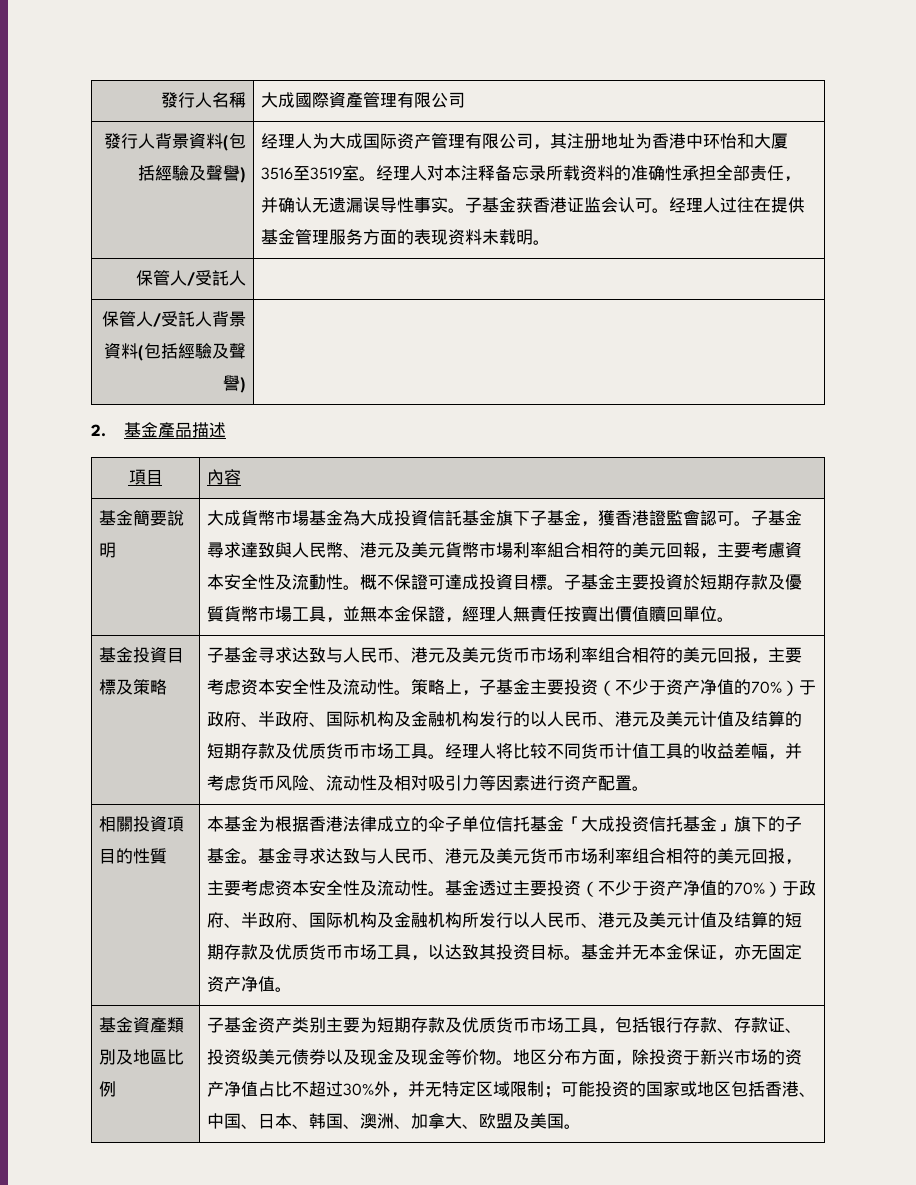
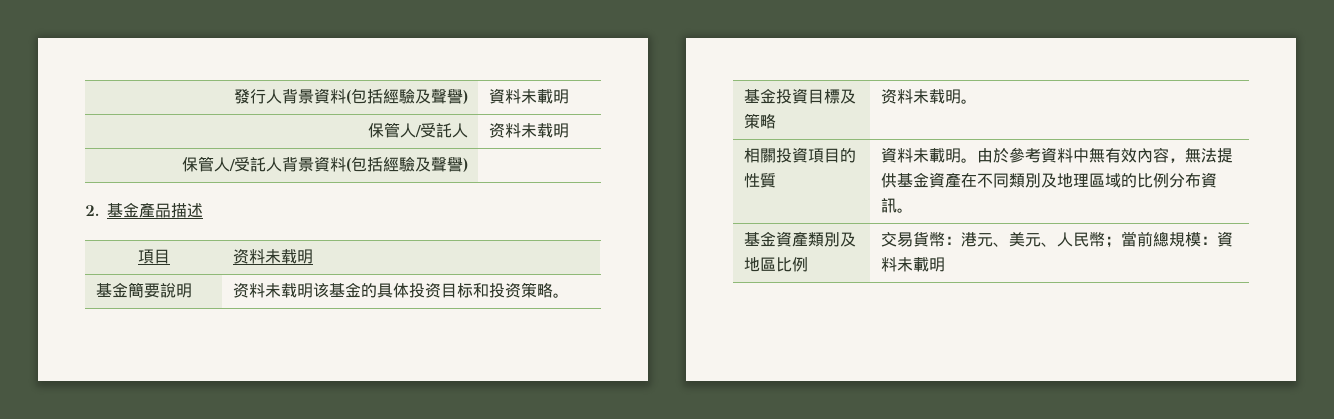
[161,92,247,108] [260,92,465,108] [104,133,247,151] [138,165,247,183] [260,133,788,150] [260,165,801,182] [260,197,805,213] [260,229,550,245] 發行人名稱 | 大成國際資產管理有限公司 // 發行人背景資料(包括經驗及聲譽) | 经理人为大成国际资产管理有限公司，其注册地址为香港中环怡和大厦3516至3519室。经理人对本注释备忘录所载资料的准确性承担全部责任，并确认无遗漏误导性事实。子基金获香港证监会认可。经理人过往在提供基金管理服务方面的表现资料未载明。 -> [233,88,468,104] [489,88,570,104] 發行人背景資料(包括經驗及聲譽) | 資料未載明
(247, 278) none -> [489,123,570,138] 资料未载明
[206,469,241,485] 內容 -> [233,249,314,264] 资料未载明
[206,509,802,527] [206,542,802,559] [206,574,802,590] [206,606,717,623] 大成貨幣市場基金為大成投資信託基金旗下子基金，獲香港證監會認可。子基金尋求達致與人民幣、港元及美元貨幣市場利率組合相符的美元回報，主要考慮資本安全性及流動性。概不保證可達成投資目標。子基金主要投資於短期存款及優質貨幣市場工具，並無本金保證，經理人無責任按賣出價值贖回單位 -> [233,282,554,298] 资料未载明该基金的具体投资目标和投资策略
[206,647,802,664] [206,679,816,696] [206,711,802,727] [206,743,802,760] [206,775,632,791] 子基金寻求达致与人民币、港元及美元货币市场利率组合相符的美元回报，主要考虑资本安全性及流动性。策略上，子基金主要投资（不少于资产净值的70%）于政府、半政府、国际机构及金融机构发行的以人民币、港元及美元计值及结算的短期存款及优质货币市场工具。经理人将比较不同货币计值工具的收益差幅，并考虑货币风险、流动性及相对吸引力等因素进行资产配置 -> [881,89,962,104] 资料未载明
[206,816,802,832] [206,848,802,865] [206,880,816,897] [206,912,802,928] [206,944,802,961] [206,976,275,992] 本基金为根据香港法律成立的伞子单位信托基金「大成投资信托基金」旗下的子基金。基金寻求达致与人民币、港元及美元货币市场利率组合相符的美元回报，主要考虑资本安全性及流动性。基金透过主要投资（不少于资产净值的70%）于政府、半政府、国际机构及金融机构所发行以人民币、港元及美元计值及结算的短期存款及优质货币市场工具，以达致其投资目标。基金并无本金保证，亦无固定资产净值 -> [881,147,1234,163] [881,172,1218,188] [881,198,898,213] 資料未載明。由於參考資料中無有效內容，無法提供基金資產在不同類別及地理區域的比例分布資訊
[206,1017,802,1034] [206,1049,802,1066] [206,1081,816,1098] [206,1113,581,1129] 子基金资产类别主要为短期存款及优质货币市场工具，包括银行存款、存款证、投资级美元债券以及现金及现金等价物。地区分布方面，除投资于新兴市场的资产净值占比不超过30%外，并无特定区域限制；可能投资的国家或地区包括香港、中国、日本、韩国、澳洲、加拿大、欧盟及美国。 -> [881,231,1234,248] [881,257,946,272] 交易貨幣：港元、美元、人民幣；當前總規模：資料未載明

